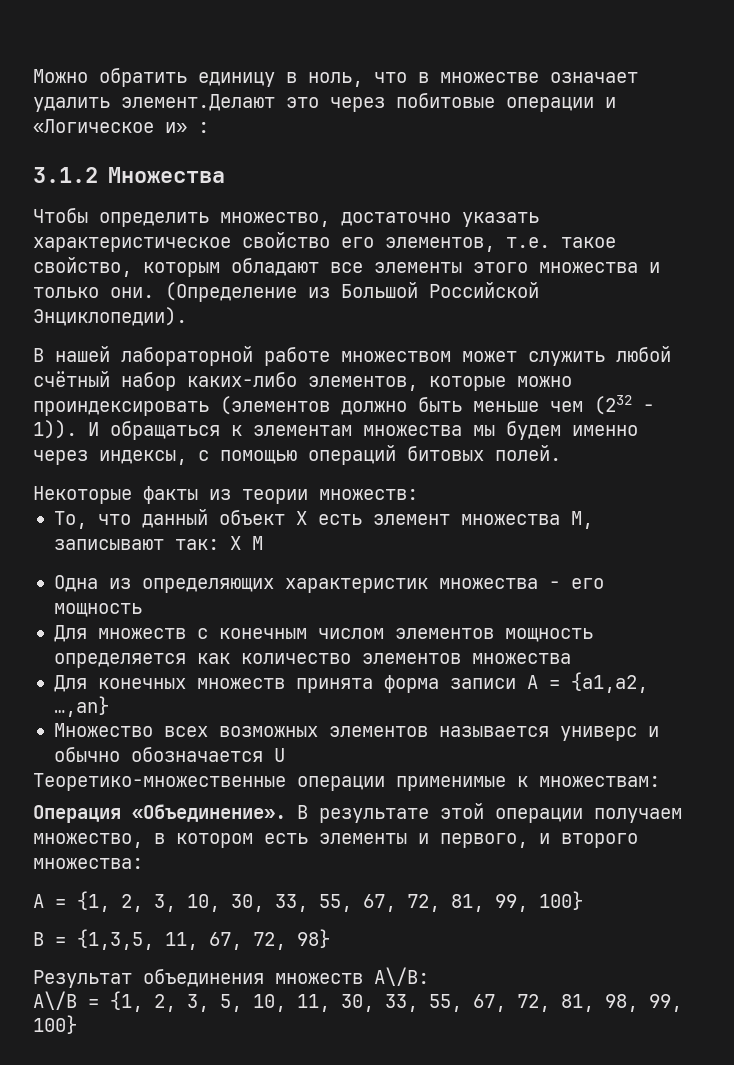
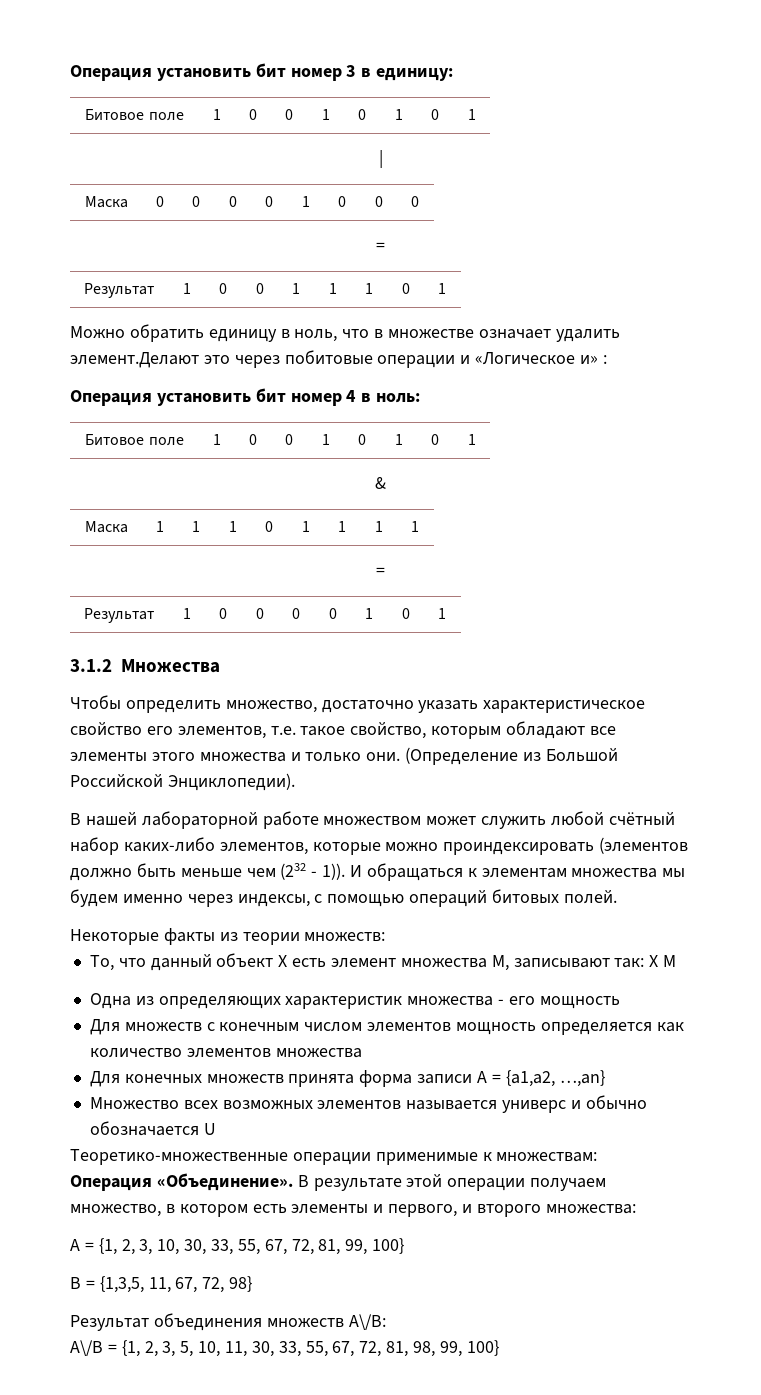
(33, 76) none -> [70,63,454,81] [85,109,184,121] [212,109,221,120] [248,109,257,120] [285,109,293,120] [321,109,330,120] [358,109,366,120] [394,109,403,120] [431,109,439,120] [467,109,476,120] [378,150,383,169] [84,196,128,208] [155,196,164,207] [192,196,200,207] [228,196,237,207] [265,196,273,207] [301,196,310,207] [338,196,346,207] [374,196,383,207] [411,196,419,207] [376,242,385,251] [83,283,154,298] [182,283,191,294] [219,283,227,294] [255,283,264,294] [292,283,300,294] [328,283,337,294] [365,283,373,294] [401,283,410,294] [438,283,446,294] Операция установить бит номер 3 в единицу: // Битовое поле | 1 | 0 | 0 | 1 | 0 | 1 | 0 | 1 // | // Маска | 0 | 0 | 0 | 0 | 1 | 0 | 0 | 0 // = // Результат | 1 | 0 | 0 | 1 | 1 | 1 | 0 | 1 //
(209, 127) none -> [70,388,421,406] [85,434,184,446] [212,434,221,445] [248,434,257,445] [285,434,293,445] [321,434,330,445] [358,434,366,445] [394,434,403,445] [431,434,439,445] [467,434,476,445] [375,477,386,489] [84,521,128,533] [155,521,164,532] [192,521,200,532] [228,521,237,532] [265,521,273,532] [301,521,310,532] [338,521,346,532] [374,521,383,532] [411,521,419,532] [376,567,385,576] [83,608,154,623] [182,608,191,619] [219,608,227,619] [255,608,264,619] [292,608,300,619] [328,608,337,619] [365,608,373,619] [401,608,410,619] [438,608,446,619] // Операция установить бит номер 4 в ноль: // Битовое поле | 1 | 0 | 0 | 1 | 0 | 1 | 0 | 1 // & // Маска | 1 | 1 | 1 | 0 | 1 | 1 | 1 | 1 // = // Результат | 1 | 0 | 0 | 0 | 0 | 1 | 0 | 1

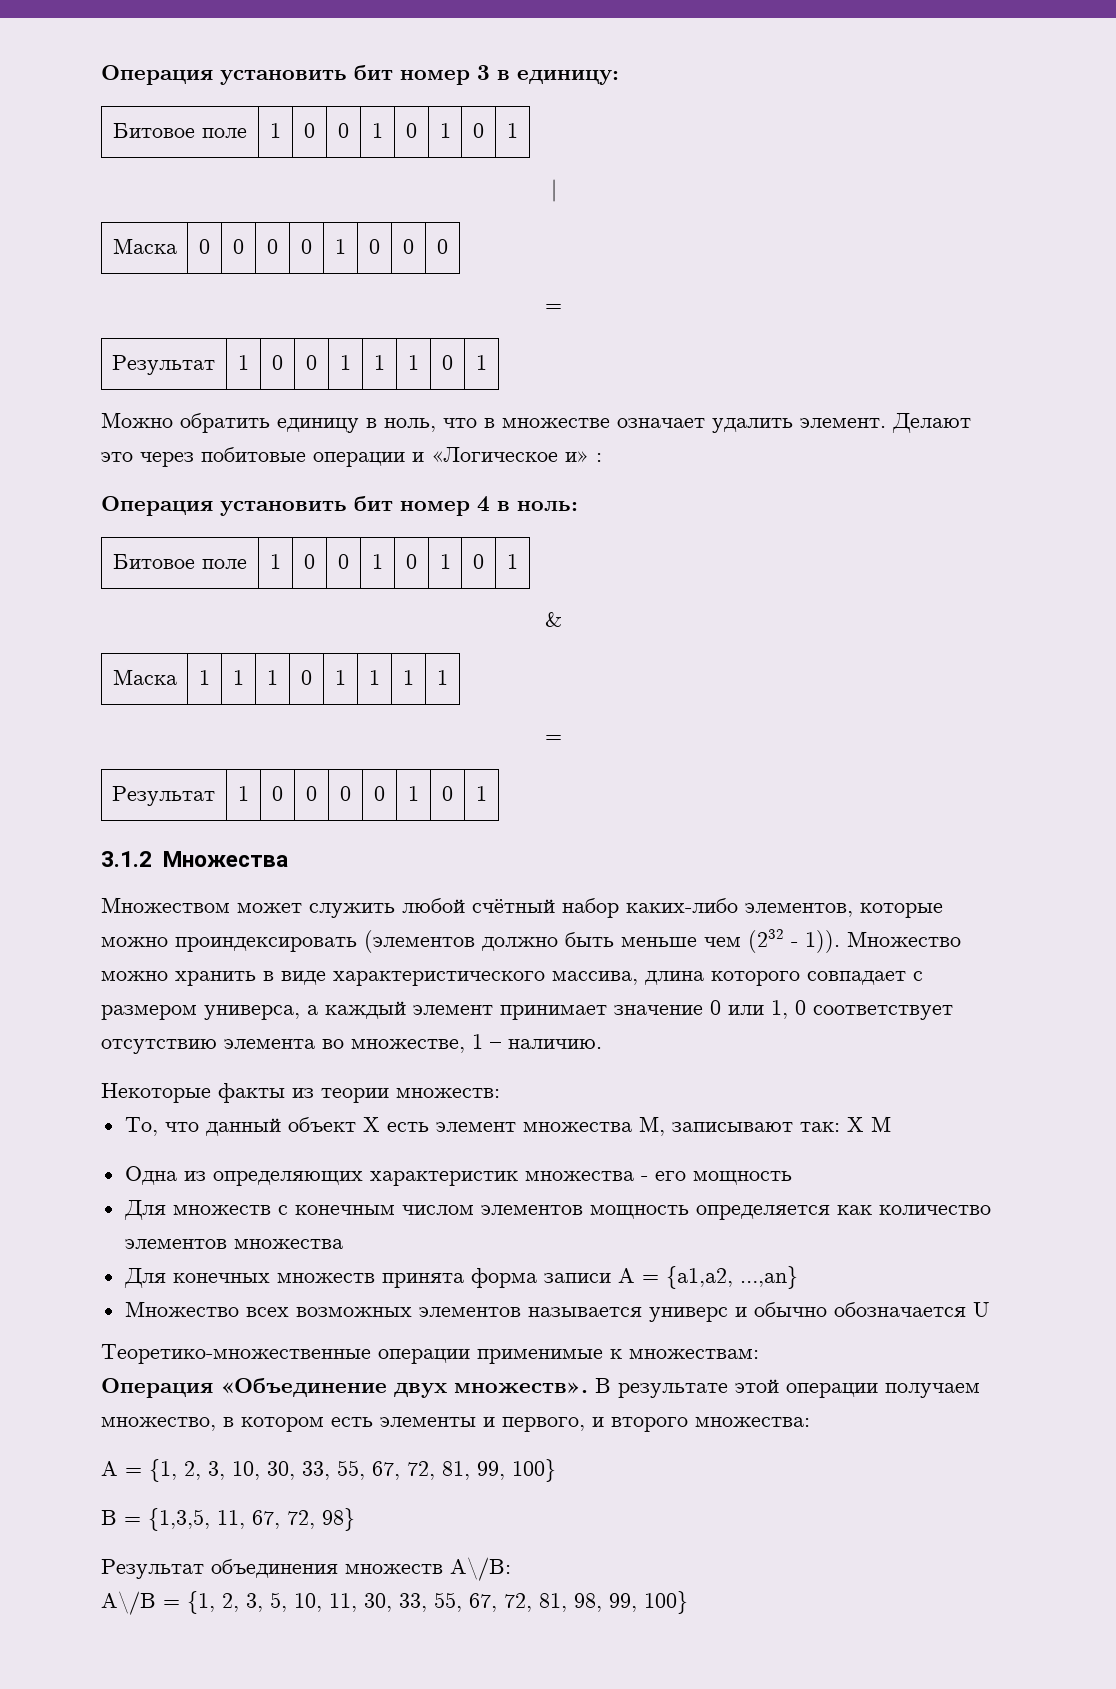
[70,352,199,368] элемент.Делают -> [800,413,971,433] элемент. Делают
[70,695,646,713] [70,721,616,739] [70,747,618,765] [70,773,295,791] [70,811,422,829] Чтобы определить множество, достаточно указать характеристическое свойство его элементов, т.е. такое свойство, которым обладают все элементы этого множества и только они. (Определение из Большой Российской Энциклопедии). // В нашей лабораторной работе множеством -> [101,897,230,913] Множеством
[350,863,686,881] [70,889,617,907] И обращаться к элементам множества мы будем именно через индексы, с помощью операций битовых полей. -> [847,931,961,947] [101,971,923,986] [101,1000,953,1020] [101,1034,602,1054] Множество можно хранить в виде характеристического массива, длина которого совпадает с размером универса, а каждый элемент принимает значение 0 или 1, 0 соответствует отсутствию элемента во множестве, 1 – наличию.
[156,1173,293,1191] «Объединение». -> [220,1378,588,1398] «Объединение двух множеств».

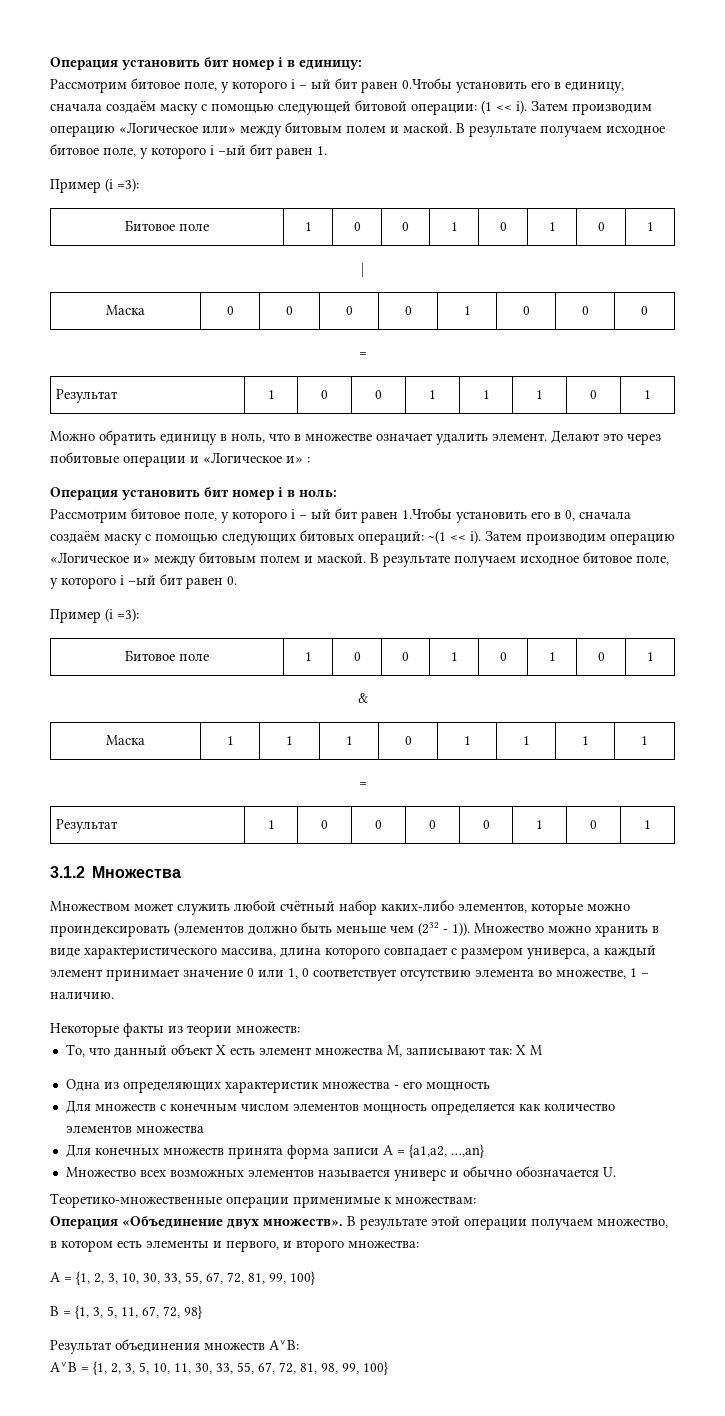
[101,65,490,85] Операция установить бит номер 3 -> [50,57,283,70] Операция установить бит номер i
(619, 77) none -> [50,78,624,93] [50,100,652,115] [50,122,665,137] [50,144,327,159] [50,178,139,193] // Рассмотрим битовое поле, у которого i – ый бит равен 0.Чтобы установить его в единицу, сначала создаём маску с помощью следующей битовой операции: (1 << i). Затем производим операцию «Логическое или» между битовым полем и маской. В результате получаем исходное битовое поле, у которого i –ый бит равен 1. // Пример (i =3):
[477,496,490,512] 4 -> [278,487,283,497] i
(578, 506) none -> [50,508,631,523] [50,530,675,545] [50,552,669,567] [50,574,237,589] [50,608,139,623] // Рассмотрим битовое поле, у которого i – ый бит равен 1.Чтобы установить его в 0, сначала создаём маску с помощью следующих битовых операций: ~(1 << i). Затем производим операцию «Логическое и» между битовым полем и маской. В результате получаем исходное битовое поле, у которого i –ый бит равен 0. // Пример (i =3):
[972,1302,990,1317] U -> [602,1167,616,1177] U.
[148,1508,210,1531] {1,3,5, -> [75,1305,117,1319] {1, 3, 5,
[450,1557,511,1581] [101,1591,156,1615] A\/B: // A\/B -> [269,1340,299,1350] [50,1362,77,1372] A˅B: // A˅B

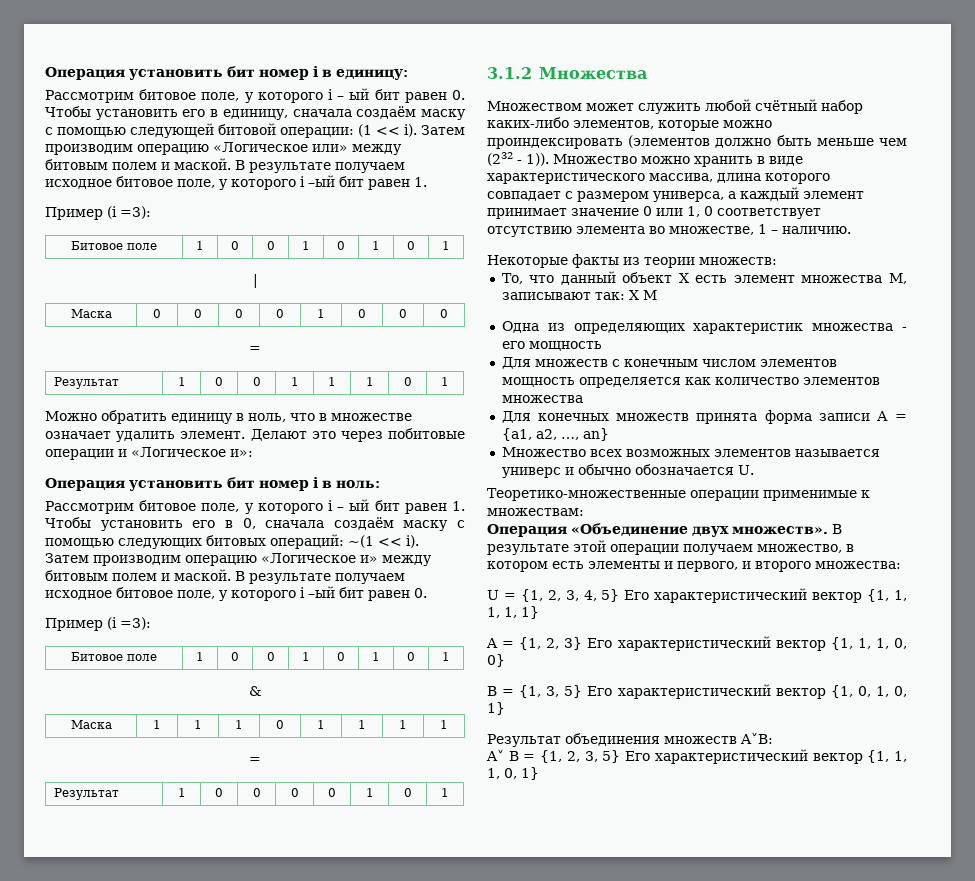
[402,78,452,89] 0.Чтобы -> [451,90,465,100] [45,106,91,117] 0. Чтобы
[286,456,310,463] и» : -> [230,449,253,457] и»:
[402,508,452,519] 1.Чтобы -> [451,501,465,511] [45,517,91,528] 1. Чтобы
[408,1144,484,1158] {a1,a2, …,an} -> [501,428,609,441] {a1, a2, …, an}
[50,1271,315,1285] [50,1305,202,1319] A = {1, 2, 3, 10, 30, 33, 55, 67, 72, 81, 99, 100} // B = {1, 3, 5, 11, 67, 72, 98} -> [487,588,907,603] [487,606,539,619] [486,636,907,651] [487,654,505,667] [487,684,907,699] [487,702,505,715] U = {1, 2, 3, 4, 5} Его характеристический вектор {1, 1, 1, 1, 1} // A = {1, 2, 3} Его характеристический вектор {1, 1, 1, 0, 0} // B = {1, 3, 5} Его характеристический вектор {1, 0, 1, 0, 1}
[50,1361,388,1375] A˅B = {1, 2, 3, 5, 10, 11, 30, 33, 55, 67, 72, 81, 98, 99, 100} -> [486,749,907,764] [487,767,539,780] A˅ B = {1, 2, 3, 5} Его характеристический вектор {1, 1, 1, 0, 1}

